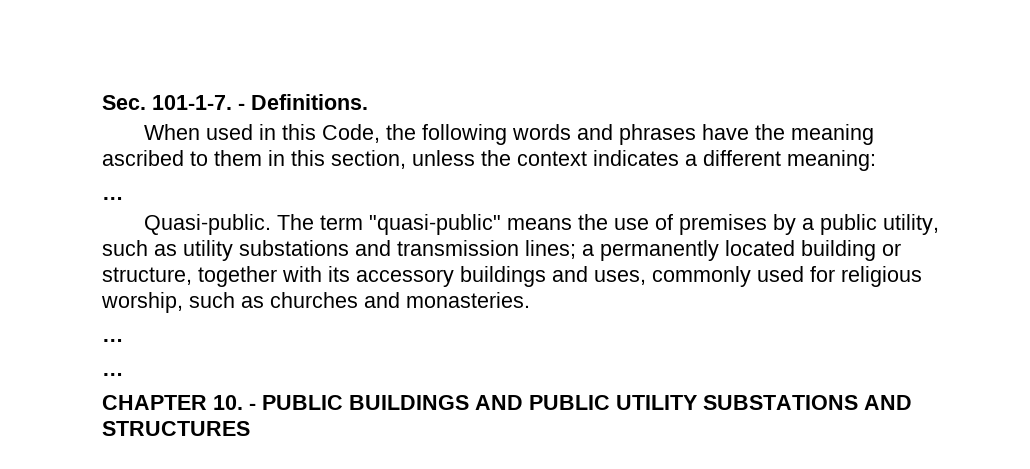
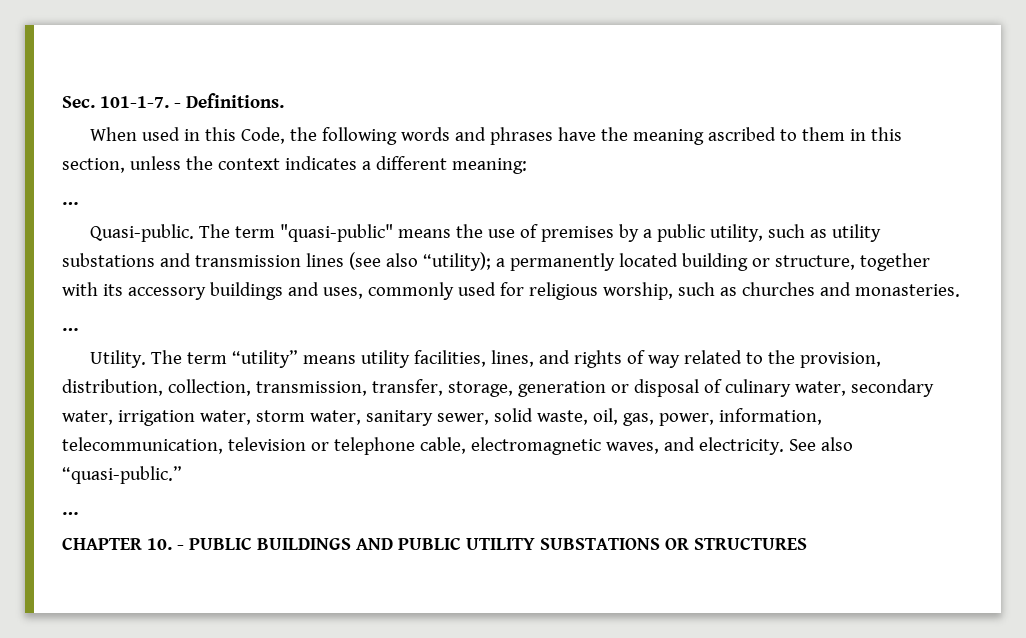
[525,240,576,259] lines; -> [305,252,491,271] lines (see also “utility);
(124, 340) none -> [90,350,882,368] [62,379,934,397] [62,408,822,426] [62,437,853,455] [62,466,182,484] // Utility. The term “utility” means utility facilities, lines, and rights of way related to the provision, distribution, collection, transmission, transfer, storage, generation or disposal of culinary water, secondary water, irrigation water, storm water, sanitary sewer, solid waste, oil, gas, power, information, telecommunication, television or telephone cable, electromagnetic waves, and electricity. See also “quasi-public.”
[864,395,912,410] AND -> [664,538,689,550] OR

